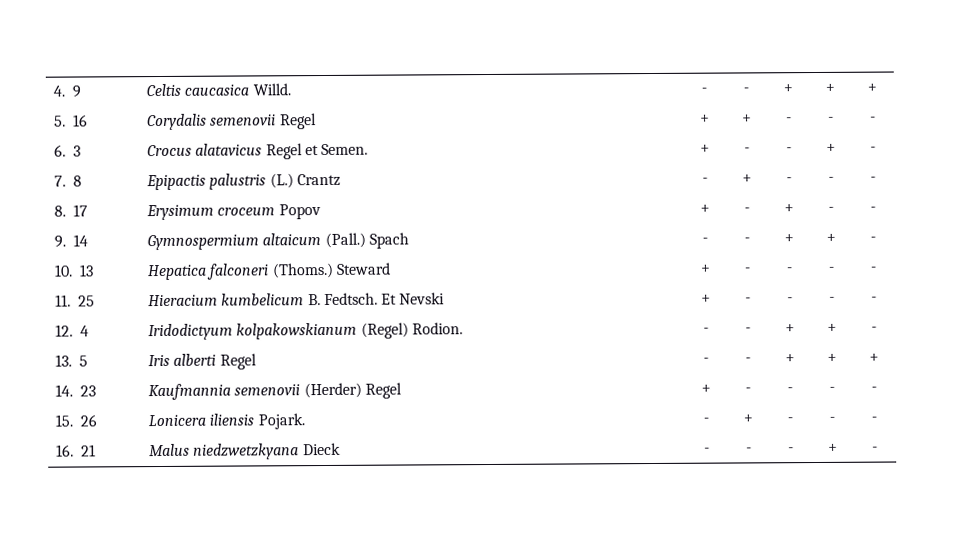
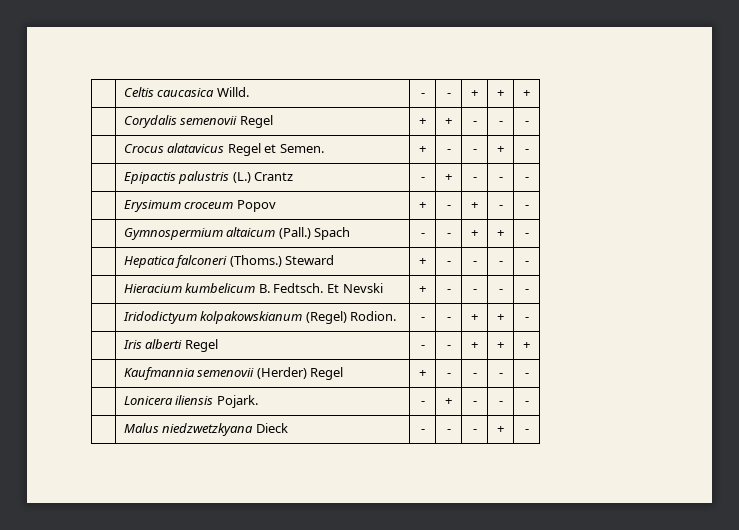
[52,85,81,98] 4. 9 -> (123, 92) none
[53,114,88,127] 5. 16 -> (530, 93) none
[53,144,81,157] 6. 3 -> (529, 123) none
[53,175,82,187] 7. 8 -> (529, 151) none
[53,204,88,217] 8. 17 -> (529, 179) none
[53,234,88,248] 9. 14 -> (529, 207) none
[53,264,94,277] 10. 13 -> (529, 235) none
[54,294,95,307] 11. 25 -> (529, 263) none
[54,324,89,337] 12. 4 -> (529, 291) none
[54,354,88,367] 13. 5 -> (529, 319) none
[54,384,96,397] 14. 23 -> (530, 345) none
[54,414,97,427] 15. 26 -> (529, 375) none
[55,444,96,457] 16. 21 -> (529, 403) none

